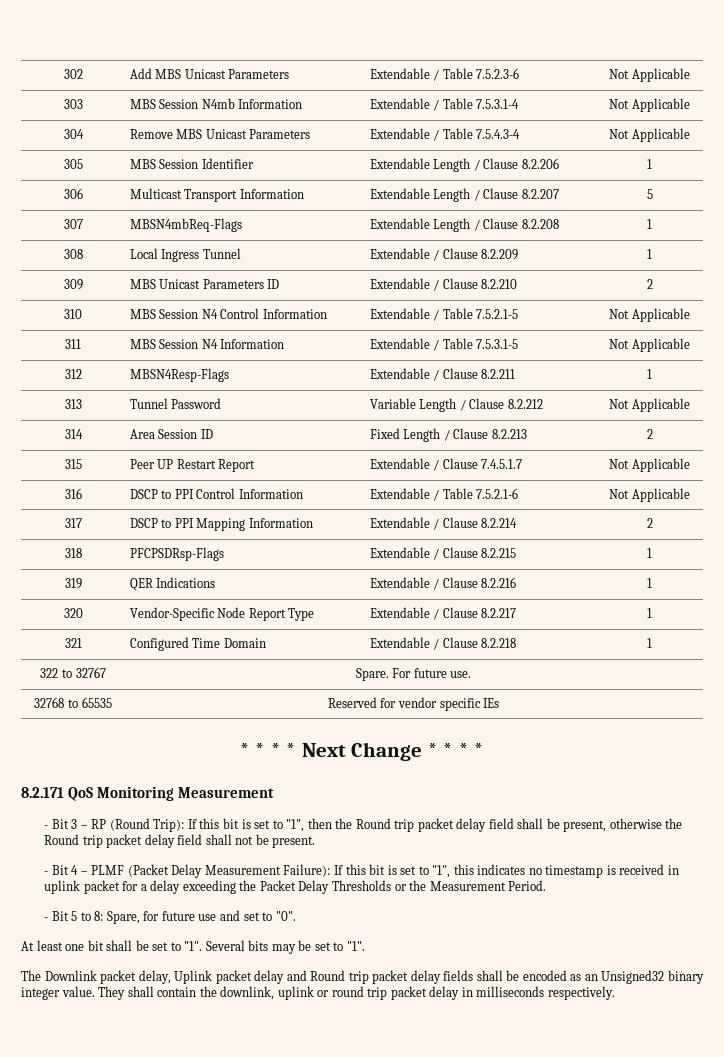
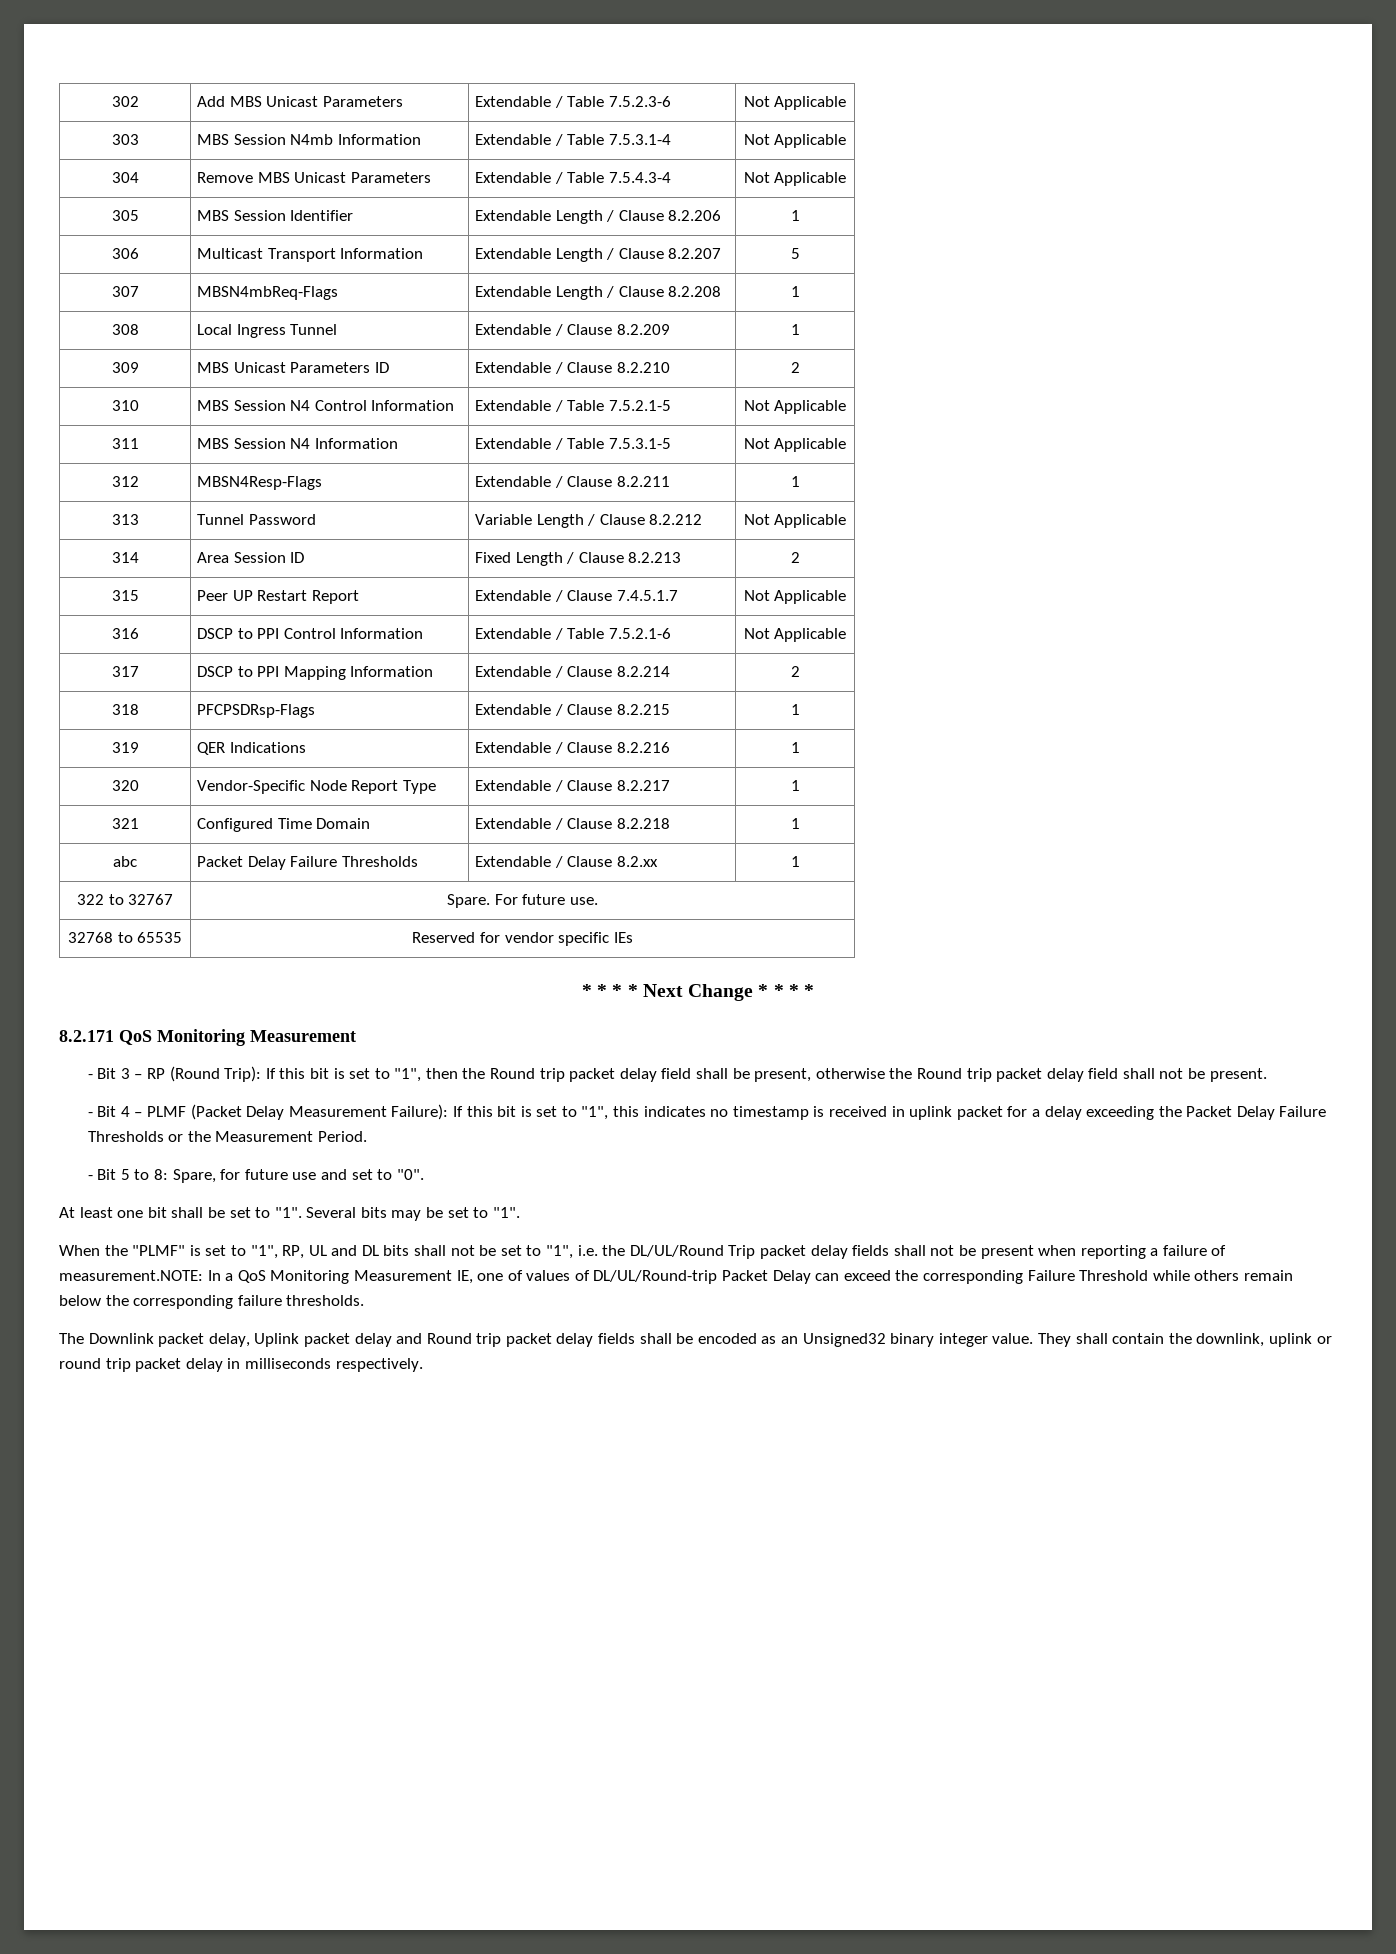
(652, 643) none -> [113,856,137,867] [196,856,418,870] [474,856,658,868] [790,856,800,867] // abc | Packet Delay Failure Thresholds | Extendable / Clause 8.2.xx | 1
(330, 887) none -> [1279,1106,1327,1117] Failure
(365, 946) none -> [59,1245,1227,1259] [59,1270,1293,1284] [59,1295,365,1309] // When the "PLMF" is set to "1", RP, UL and DL bits shall not be set to "1", i.e. the DL/UL/Round Trip packet delay fields shall not be present when reporting a failure of measurement.NOTE: In a QoS Monitoring Measurement IE, one of values of DL/UL/Round-trip Packet Delay can exceed the corresponding Failure Threshold while others remain below the corresponding failure thresholds.

